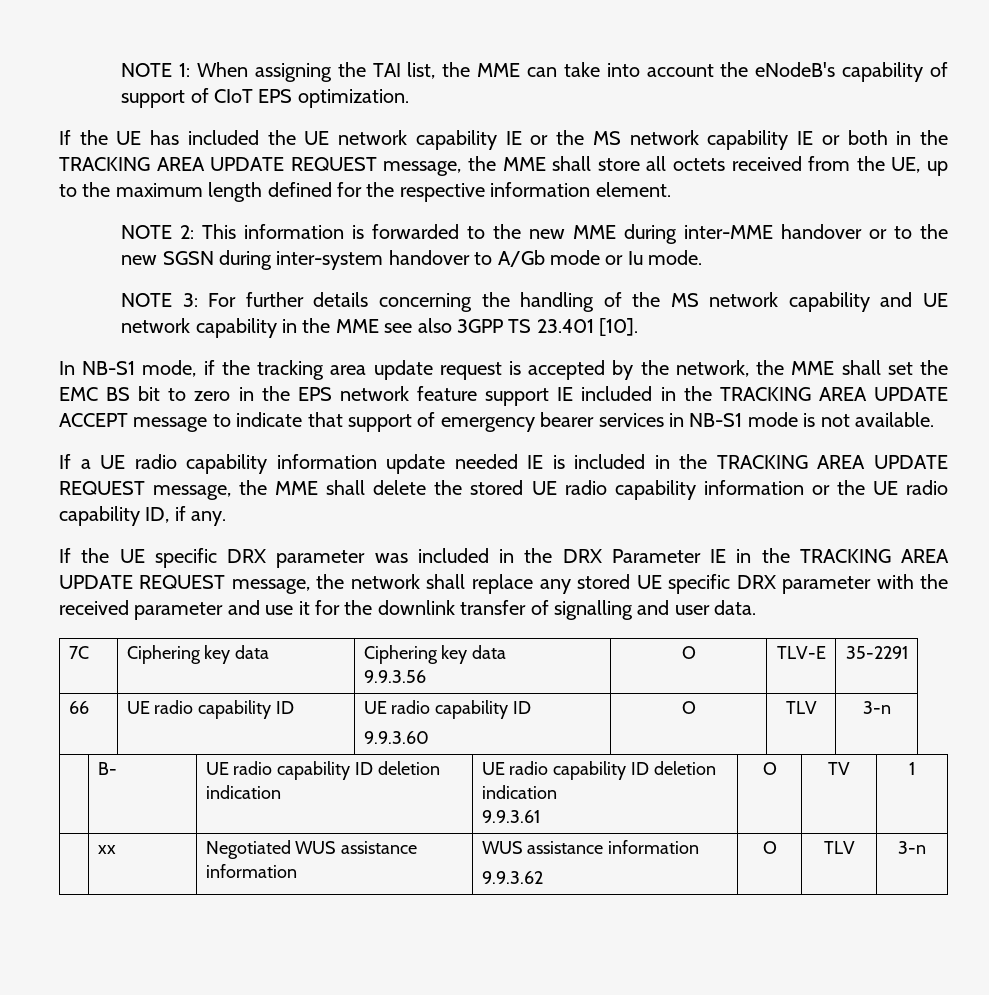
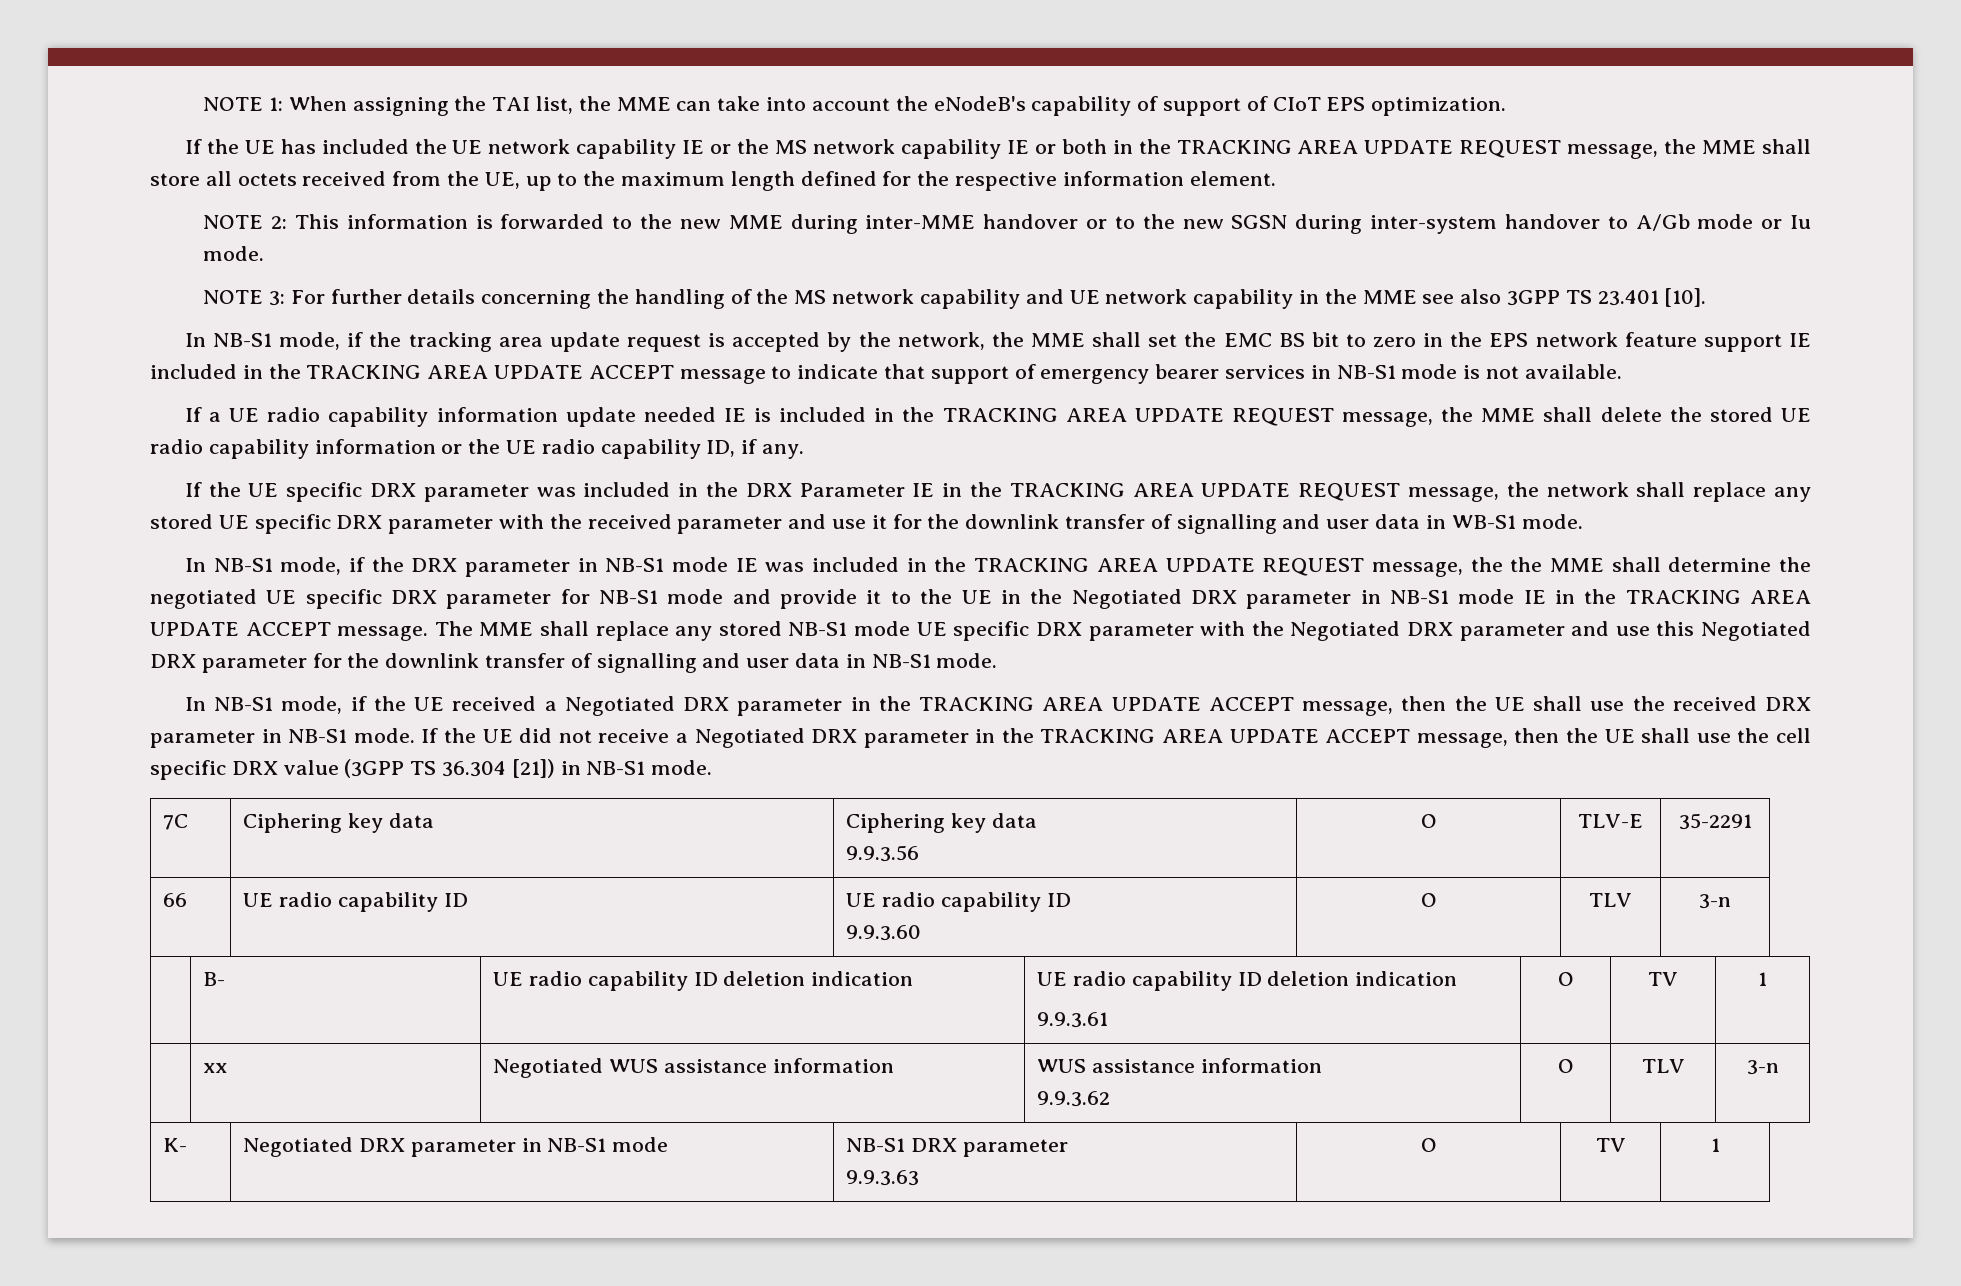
[714,600,757,615] data. -> [1375,514,1583,529] [184,557,1811,577] [150,589,1811,609] [150,621,1811,641] [150,653,998,673] [184,696,1811,716] [150,728,1812,748] [150,759,713,780] data in WB-S1 mode. // In NB-S1 mode, if the DRX parameter in NB-S1 mode IE was included in the TRACKING AREA UPDATE REQUEST message, the the MME shall determine the negotiated UE specific DRX parameter for NB-S1 mode and provide it to the UE in the Negotiated DRX parameter in NB-S1 mode IE in the TRACKING AREA UPDATE ACCEPT message. The MME shall replace any stored NB-S1 mode UE specific DRX parameter with the Negotiated DRX parameter and use this Negotiated DRX parameter for the downlink transfer of signalling and user data in NB-S1 mode. // In NB-S1 mode, if the UE received a Negotiated DRX parameter in the TRACKING AREA UPDATE ACCEPT message, then the UE shall use the received DRX parameter in NB-S1 mode. If the UE did not receive a Negotiated DRX parameter in the TRACKING AREA UPDATE ACCEPT message, then the UE shall use the cell specific DRX value (3GPP TS 36.304 [21]) in NB-S1 mode.
(926, 847) none -> [163,1138,188,1152] [243,1137,669,1157] [846,1138,1068,1157] [846,1170,920,1186] [1420,1138,1437,1152] [1595,1138,1626,1152] [1710,1138,1720,1152] // K- | Negotiated DRX parameter in NB-S1 mode | NB-S1 DRX parameter // 9.9.3.63 | O | TV | 1

